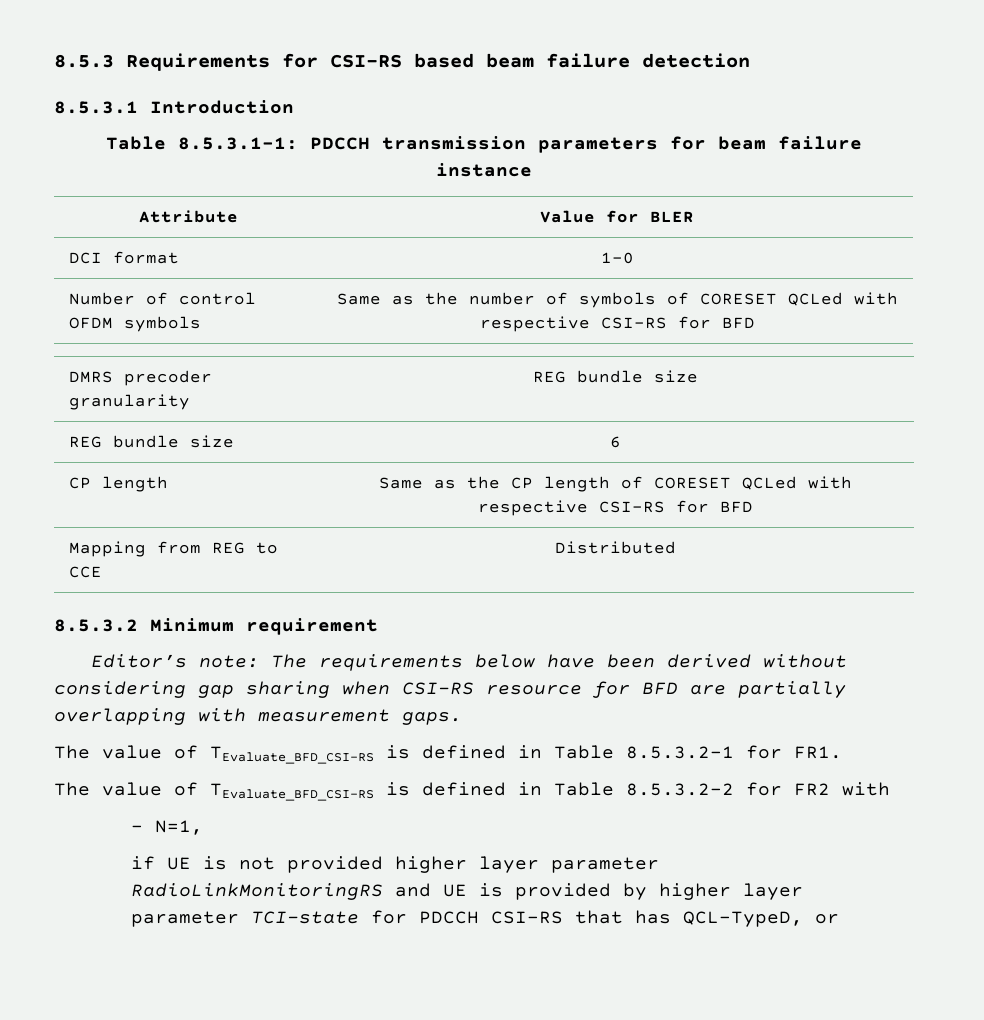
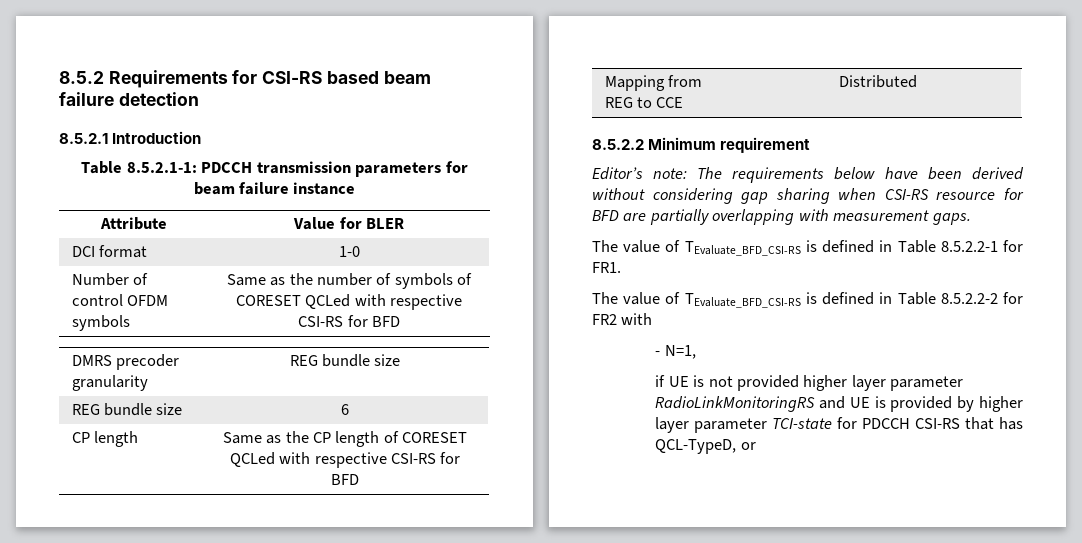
[54,54,114,68] 8.5.3 -> [59,71,104,84] 8.5.2
[54,101,138,114] 8.5.3.1 -> [59,133,108,144] 8.5.2.1
[178,137,298,150] 8.5.3.1-1: -> [126,162,197,173] 8.5.2.1-1:
[54,619,138,632] 8.5.3.2 -> [592,139,644,150] 8.5.2.2
[626,746,734,759] 8.5.3.2-1 -> [940,241,998,252] 8.5.2.2-1
[626,783,734,796] 8.5.3.2-2 -> [940,293,998,304] 8.5.2.2-2

